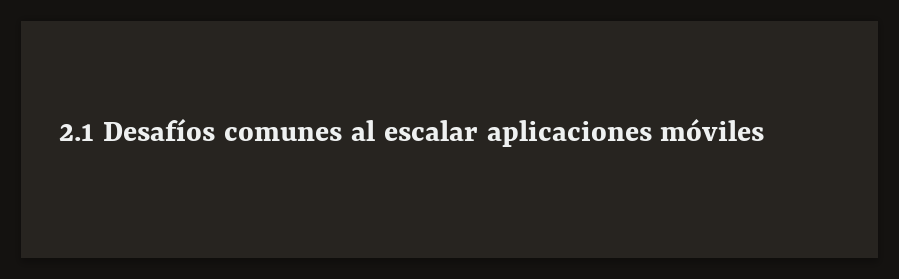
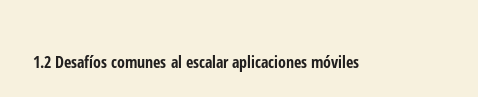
[59,124,94,141] 2.1 -> [33,56,51,68] 1.2

